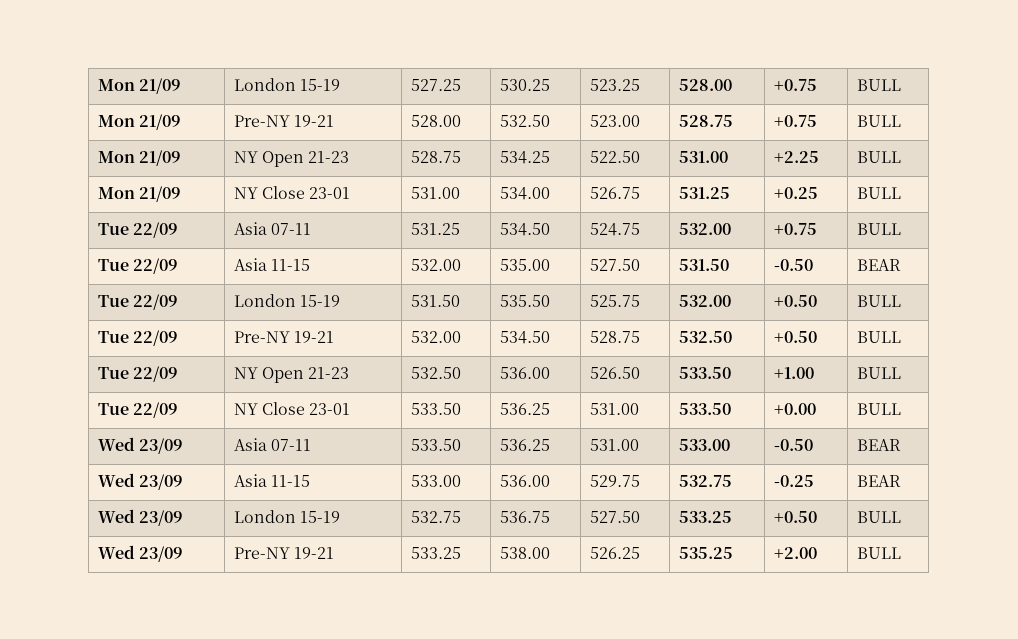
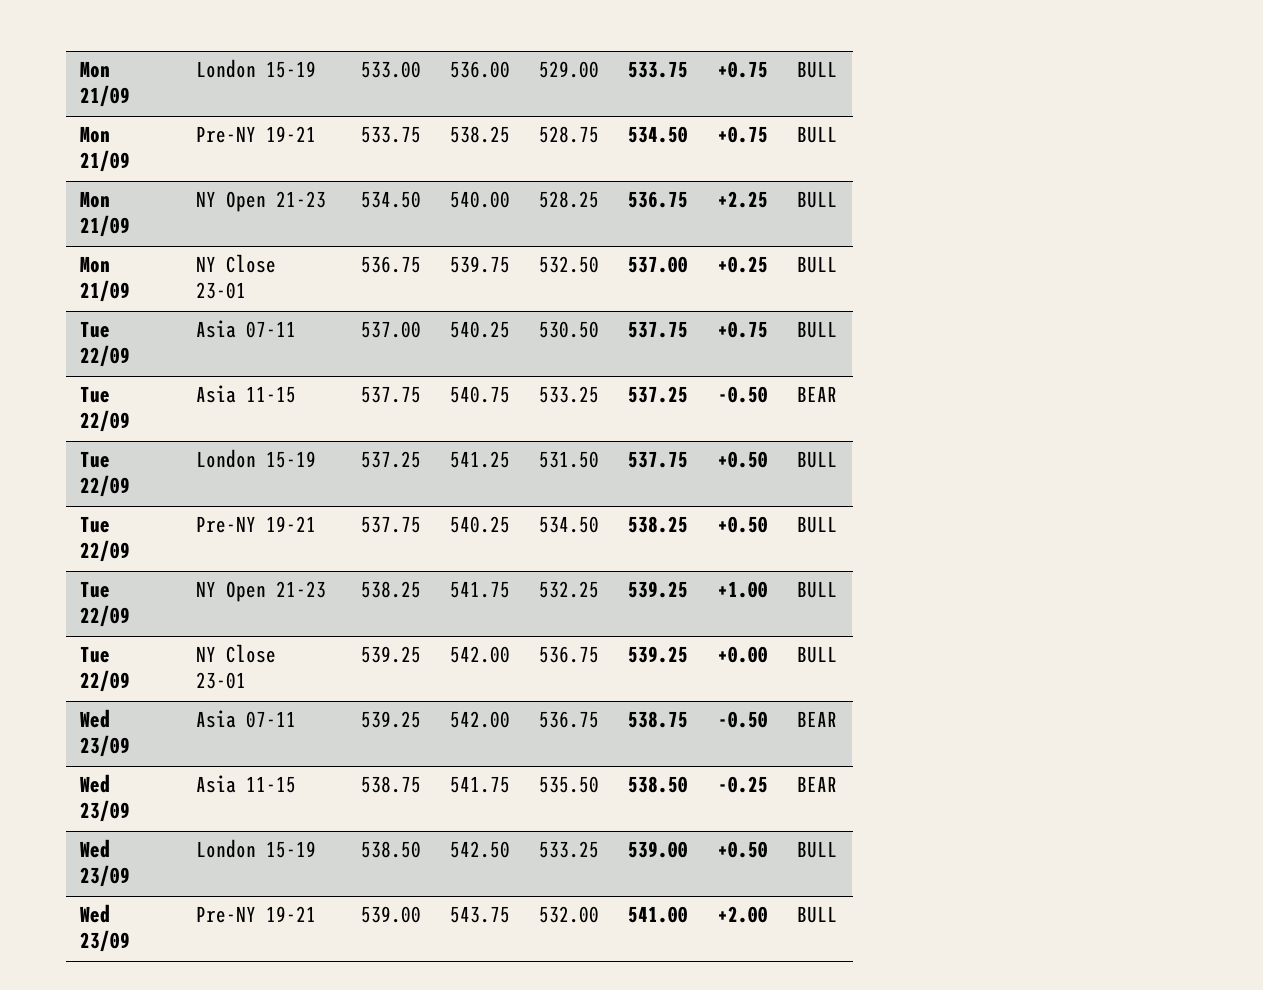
[410,79,461,91] [499,79,550,91] [589,79,640,91] [678,79,732,91] 527.25 | 530.25 | 523.25 | 528.00 -> [361,61,422,78] [450,61,511,78] [539,61,600,78] [628,61,689,78] 533.00 | 536.00 | 529.00 | 533.75
[410,115,461,127] [499,115,550,127] [589,115,640,127] [678,115,733,127] 528.00 | 532.50 | 523.00 | 528.75 -> [361,126,422,143] [450,126,511,143] [539,126,600,143] [628,126,689,143] 533.75 | 538.25 | 528.75 | 534.50
[410,151,461,163] [499,151,550,164] [589,151,640,163] [678,151,728,163] 528.75 | 534.25 | 522.50 | 531.00 -> [361,191,422,208] [450,191,511,208] [539,191,600,208] [628,191,689,208] 534.50 | 540.00 | 528.25 | 536.75
[410,187,460,199] [499,187,550,200] [589,187,640,199] [678,187,730,199] 531.00 | 534.00 | 526.75 | 531.25 -> [361,256,422,273] [450,256,511,273] [539,256,600,273] [628,256,689,273] 536.75 | 539.75 | 532.50 | 537.00
[410,223,460,235] [499,223,550,236] [589,223,640,236] [678,223,731,235] 531.25 | 534.50 | 524.75 | 532.00 -> [361,321,422,338] [450,321,511,338] [539,321,600,338] [628,321,689,338] 537.00 | 540.25 | 530.50 | 537.75
[410,259,461,271] [499,259,550,271] [589,259,640,271] [678,259,729,271] 532.00 | 535.00 | 527.50 | 531.50 -> [361,386,422,403] [450,386,511,403] [539,386,600,403] [628,386,689,403] 537.75 | 540.75 | 533.25 | 537.25
[410,295,460,307] [499,295,550,307] [589,295,640,307] [678,295,731,307] | 531.50 | 535.50 | 525.75 | 532.00 -> [361,451,422,468] [450,451,511,468] [539,451,600,468] [628,451,689,468] | 537.25 | 541.25 | 531.50 | 537.75
[410,331,461,343] [499,331,550,344] [589,331,640,343] [678,331,732,343] 532.00 | 534.50 | 528.75 | 532.50 -> [361,516,422,533] [450,516,511,533] [539,516,600,533] [628,516,689,533] 537.75 | 540.25 | 534.50 | 538.25
[410,367,461,379] [499,367,550,379] [589,367,640,379] [678,367,731,379] 532.50 | 536.00 | 526.50 | 533.50 -> [361,581,422,598] [450,581,511,598] [539,581,600,598] [628,581,689,598] 538.25 | 541.75 | 532.25 | 539.25
[410,403,461,415] [499,403,550,415] [589,403,639,415] [678,403,731,415] 533.50 | 536.25 | 531.00 | 533.50 -> [361,646,422,663] [450,646,511,663] [539,646,600,663] [628,646,689,663] 539.25 | 542.00 | 536.75 | 539.25
[410,439,461,451] [499,439,550,451] [589,439,639,451] [678,439,730,451] 533.50 | 536.25 | 531.00 | 533.00 -> [361,711,422,728] [450,711,511,728] [539,711,600,728] [628,711,689,728] 539.25 | 542.00 | 536.75 | 538.75
[410,475,461,487] [499,475,550,487] [589,475,640,487] [678,475,732,487] 533.00 | 536.00 | 529.75 | 532.75 -> [361,776,422,793] [450,776,511,793] [539,776,600,793] [628,776,689,793] 538.75 | 541.75 | 535.50 | 538.50
[410,511,461,523] [499,511,550,523] [589,511,640,523] [678,511,732,523] 532.75 | 536.75 | 527.50 | 533.25 -> [361,841,422,858] [450,841,511,858] [539,841,600,858] [628,841,689,858] 538.50 | 542.50 | 533.25 | 539.00
[410,547,461,559] [499,547,550,559] [589,547,640,559] [678,547,733,559] 533.25 | 538.00 | 526.25 | 535.25 -> [361,906,422,923] [450,906,511,923] [539,906,600,923] [628,906,689,923] 539.00 | 543.75 | 532.00 | 541.00

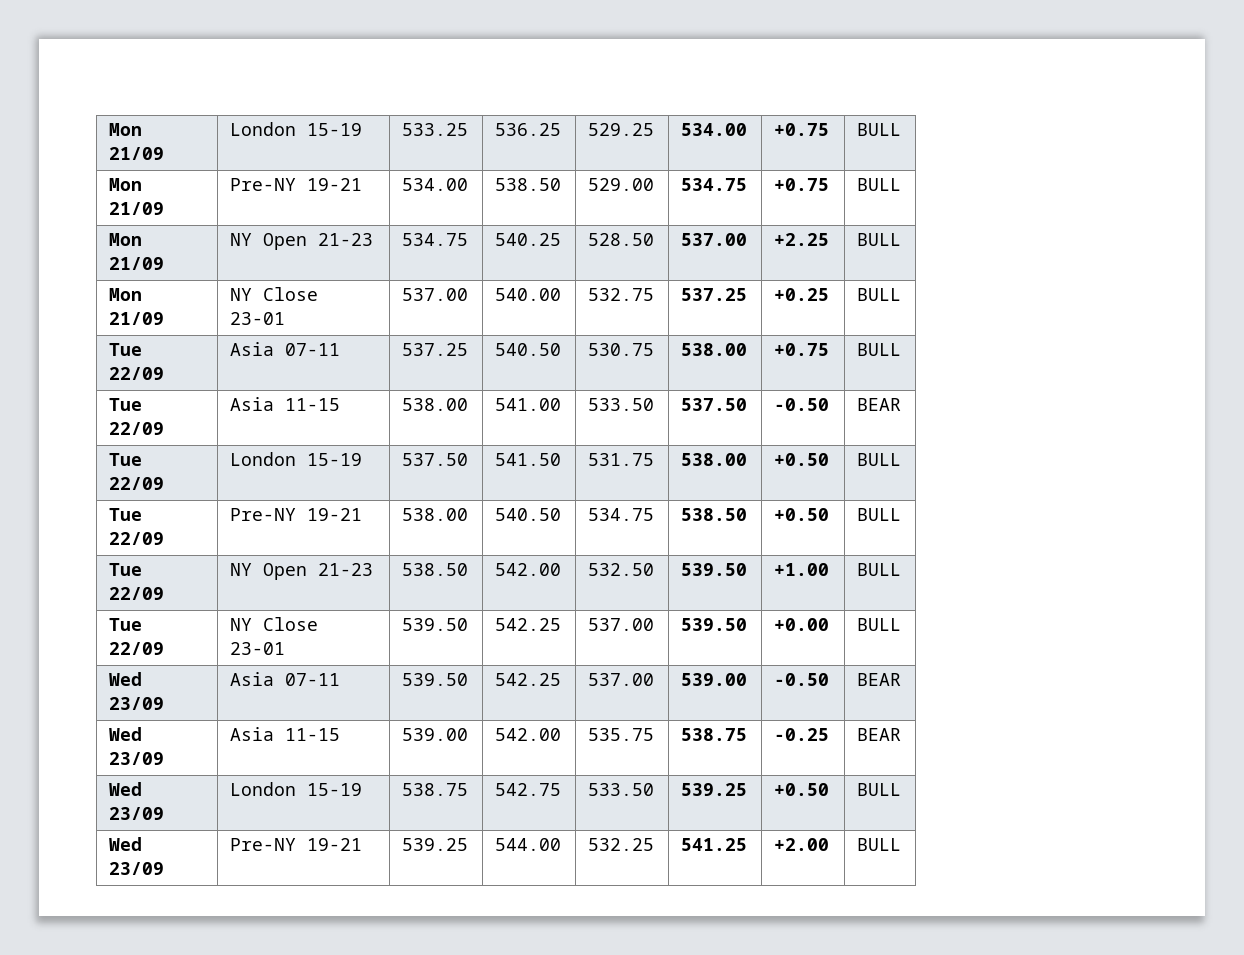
[361,61,422,78] [450,61,511,78] [539,61,600,78] [628,61,689,78] 533.00 | 536.00 | 529.00 | 533.75 -> [402,123,469,136] [495,123,562,136] [588,123,655,136] [681,123,748,136] 533.25 | 536.25 | 529.25 | 534.00
[361,126,422,143] [450,126,511,143] [539,126,600,143] [628,126,689,143] 533.75 | 538.25 | 528.75 | 534.50 -> [402,178,469,191] [495,178,562,191] [588,178,655,191] [681,178,748,191] 534.00 | 538.50 | 529.00 | 534.75
[361,191,422,208] [450,191,511,208] [539,191,600,208] [628,191,689,208] 534.50 | 540.00 | 528.25 | 536.75 -> [402,233,469,246] [495,233,562,246] [588,233,655,246] [681,233,748,246] 534.75 | 540.25 | 528.50 | 537.00
[361,256,422,273] [450,256,511,273] [539,256,600,273] [628,256,689,273] 536.75 | 539.75 | 532.50 | 537.00 -> [402,288,469,301] [495,288,562,301] [588,288,655,301] [681,288,748,301] 537.00 | 540.00 | 532.75 | 537.25
[361,321,422,338] [450,321,511,338] [539,321,600,338] [628,321,689,338] 537.00 | 540.25 | 530.50 | 537.75 -> [402,343,469,356] [495,343,562,356] [588,343,655,356] [681,343,748,356] 537.25 | 540.50 | 530.75 | 538.00
[361,386,422,403] [450,386,511,403] [539,386,600,403] [628,386,689,403] 537.75 | 540.75 | 533.25 | 537.25 -> [402,398,469,411] [495,398,562,411] [588,398,655,411] [681,398,748,411] 538.00 | 541.00 | 533.50 | 537.50
[361,451,422,468] [450,451,511,468] [539,451,600,468] [628,451,689,468] 537.25 | 541.25 | 531.50 | 537.75 -> [402,453,469,466] [495,453,562,466] [588,453,655,466] [681,453,748,466] 537.50 | 541.50 | 531.75 | 538.00
[361,516,422,533] [450,516,511,533] [539,516,600,533] [628,516,689,533] 537.75 | 540.25 | 534.50 | 538.25 -> [402,508,469,521] [495,508,562,521] [588,508,655,521] [681,508,748,521] 538.00 | 540.50 | 534.75 | 538.50
[361,581,422,598] [450,581,511,598] [539,581,600,598] [628,581,689,598] 538.25 | 541.75 | 532.25 | 539.25 -> [402,563,469,576] [495,563,562,576] [588,563,655,576] [681,563,748,576] 538.50 | 542.00 | 532.50 | 539.50
[361,646,422,663] [450,646,511,663] [539,646,600,663] [628,646,689,663] 539.25 | 542.00 | 536.75 | 539.25 -> [402,618,469,631] [495,618,562,631] [588,618,655,631] [681,618,748,631] 539.50 | 542.25 | 537.00 | 539.50
[361,711,422,728] [450,711,511,728] [539,711,600,728] [628,711,689,728] 539.25 | 542.00 | 536.75 | 538.75 -> [402,673,469,686] [495,673,562,686] [588,673,655,686] [681,673,748,686] 539.50 | 542.25 | 537.00 | 539.00
[361,776,422,793] [450,776,511,793] [539,776,600,793] [628,776,689,793] 538.75 | 541.75 | 535.50 | 538.50 -> [402,728,469,741] [495,728,562,741] [588,728,655,741] [681,728,748,741] 539.00 | 542.00 | 535.75 | 538.75
[361,841,422,858] [450,841,511,858] [539,841,600,858] [628,841,689,858] 538.50 | 542.50 | 533.25 | 539.00 -> [402,783,469,796] [495,783,562,796] [588,783,655,796] [681,783,748,796] 538.75 | 542.75 | 533.50 | 539.25
[361,906,422,923] [450,906,511,923] [539,906,600,923] [628,906,689,923] 539.00 | 543.75 | 532.00 | 541.00 -> [402,838,469,851] [495,838,562,851] [588,838,655,851] [681,838,748,851] 539.25 | 544.00 | 532.25 | 541.25

